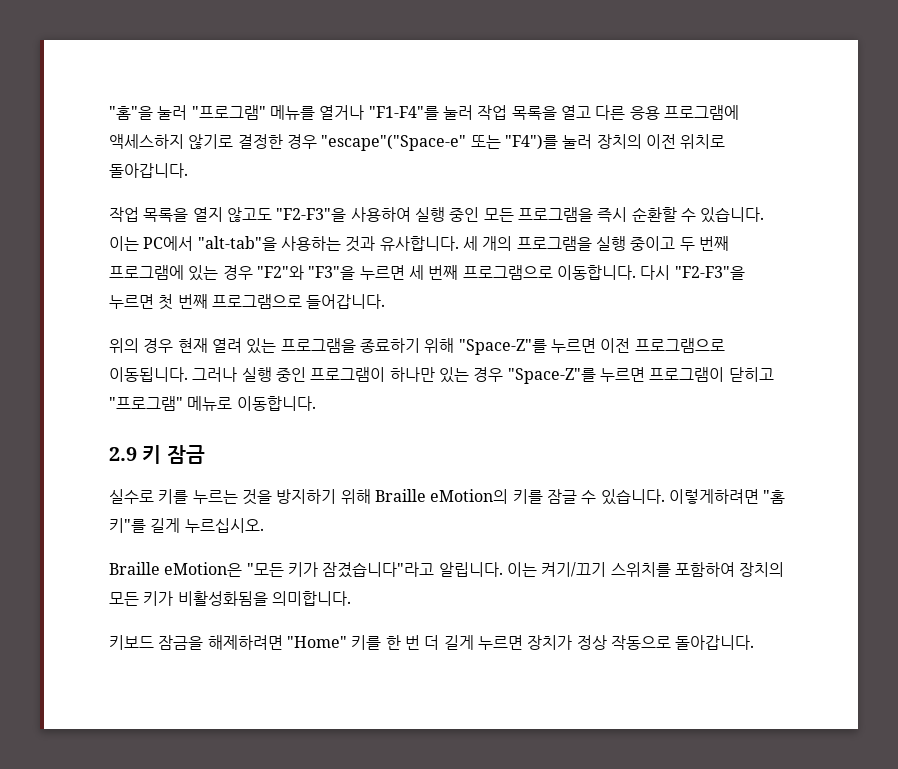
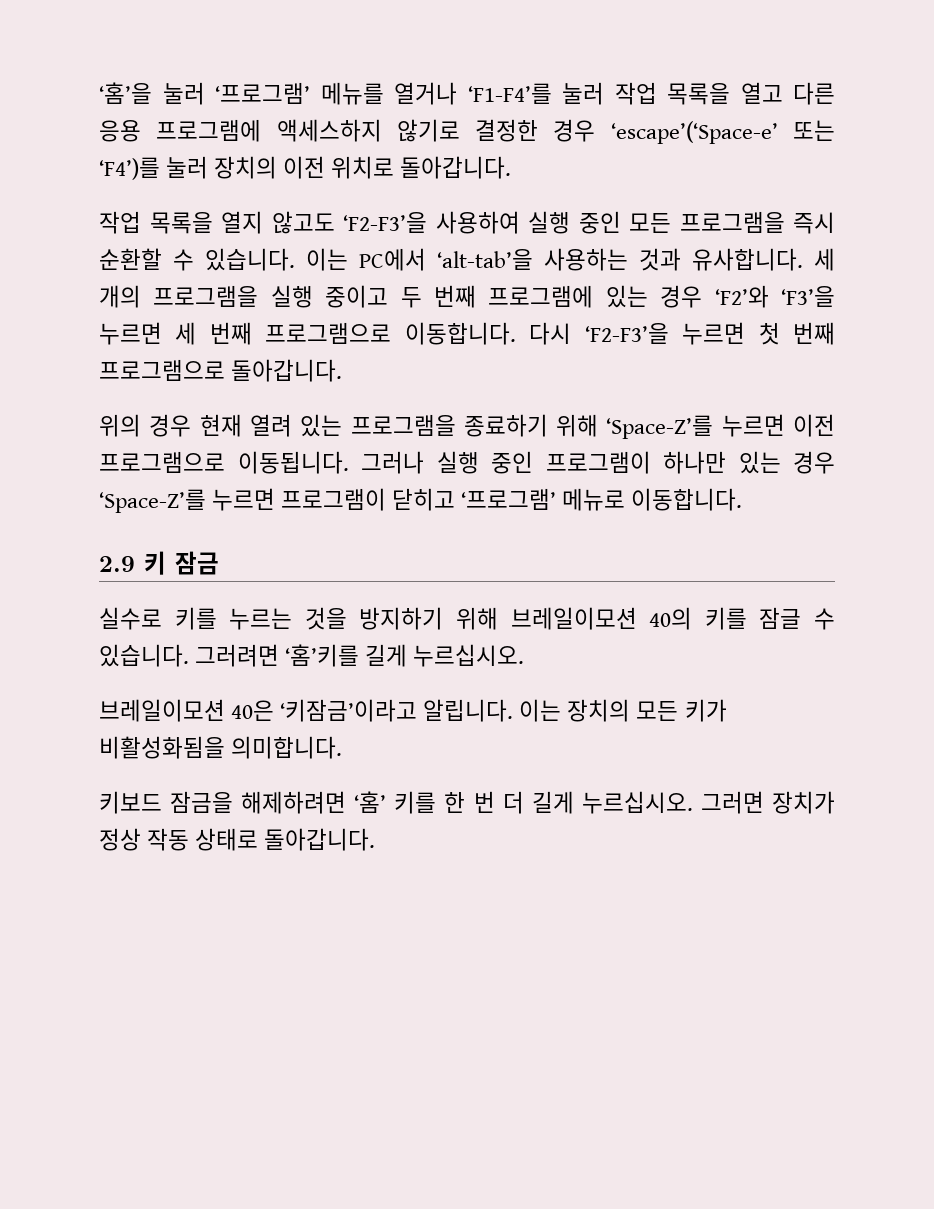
[109,105,266,120] "홈"을 눌러 "프로그램" -> [99,82,310,105] ‘홈’을 눌러 ‘프로그램’
[368,106,439,120] "F1-F4"를 -> [467,83,552,104] ‘F1-F4’를
[321,134,558,151] "escape"("Space-e" 또는 "F4")를 -> [610,120,835,144] [99,157,160,180] ‘escape’(‘Space-e’ 또는 ‘F4’)를
[276,208,347,222] "F2-F3"을 -> [343,212,427,233] ‘F2-F3’을
[197,236,277,251] "alt-tab"을 -> [437,249,533,270] ‘alt-tab’을
[256,265,356,280] "F2"와 "F3"을 -> [714,285,835,308] ‘F2’와 ‘F3’을
[674,266,745,280] "F2-F3"을 -> [584,323,669,344] ‘F2-F3’을
[306,294,386,309] 들어갑니다. -> [231,359,343,382] 돌아갑니다.
[458,339,547,355] "Space-Z"를 -> [606,415,714,439] ‘Space-Z’를
[507,368,596,384] "Space-Z"를 -> [99,489,206,513] ‘Space-Z’를
[109,396,183,411] "프로그램" -> [461,488,557,510] ‘프로그램’
[374,489,509,504] Braille eMotion의 -> [510,607,693,630] 브레일이모션 40의
[668,489,786,504] [109,518,146,533] 이렇게하려면 "홈 키"를 -> [195,644,360,667] 그러려면 ‘홈’키를
[109,562,735,578] Braille eMotion은 "모든 키가 잠겼습니다"라고 알립니다. 이는 켜기/끄기 스위치를 포함하여 -> [99,699,562,722] 브레일이모션 40은 ‘키잠금’이라고 알립니다. 이는
[286,636,347,648] "Home" -> [354,791,387,813] ‘홈’
[477,635,671,650] 누르면 장치가 정상 작동으로 -> [581,791,835,814] [99,828,259,851] 누르십시오. 그러면 장치가 정상 작동 상태로

